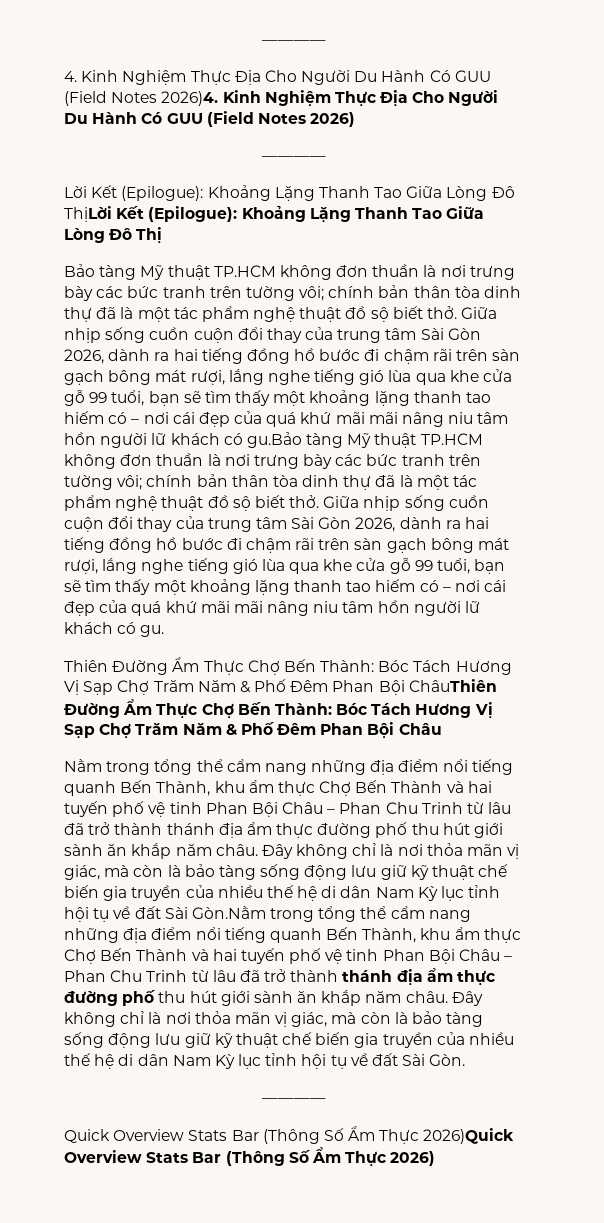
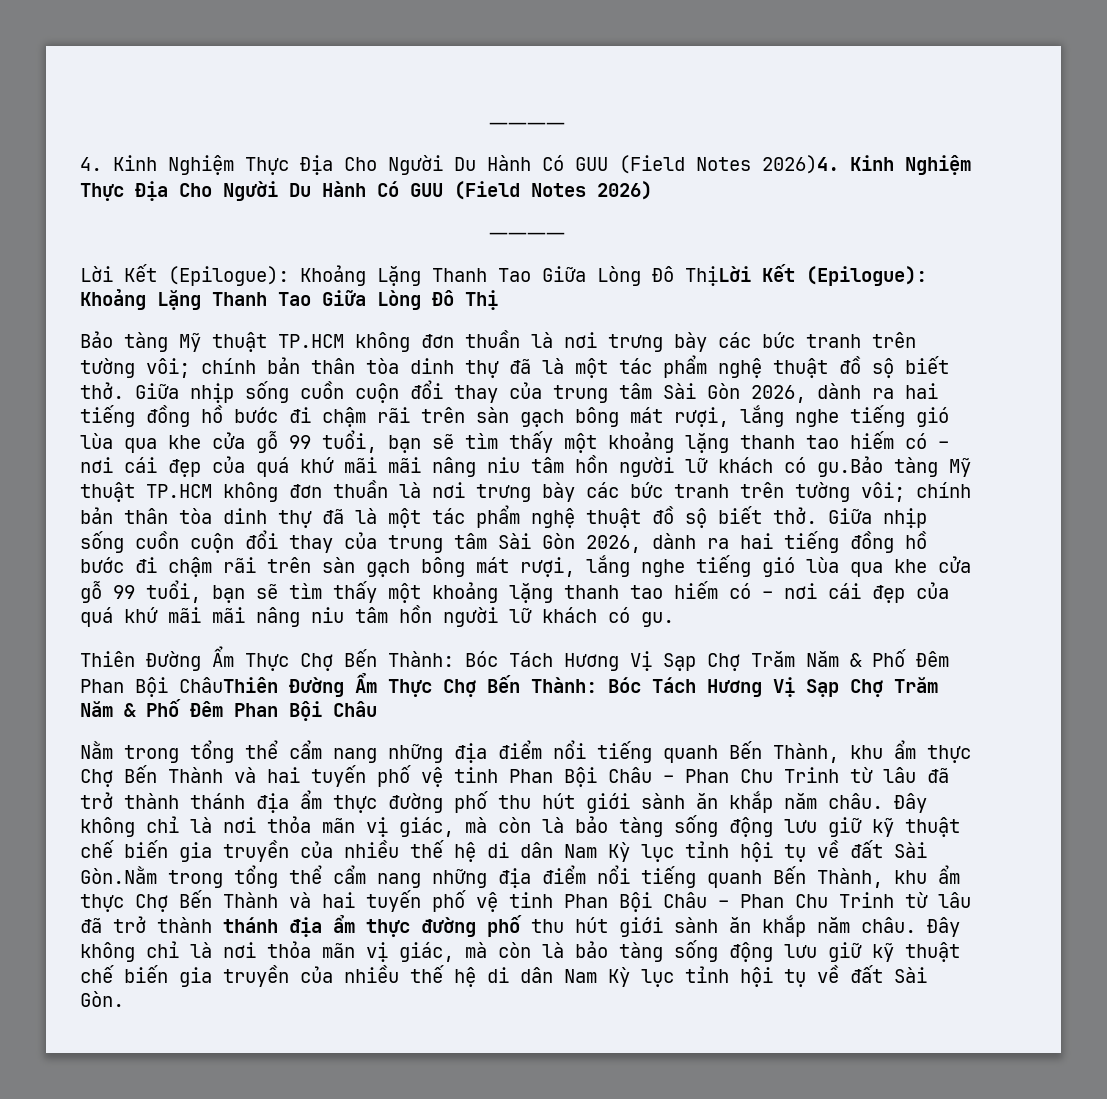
[262,1098,326,1103] [64,1126,515,1144] [64,1147,436,1167] // ―――― // Quick Overview Stats Bar (Thông Số Ẩm Thực 2026)Quick Overview Stats Bar (Thông Số Ẩm Thực 2026) -> (124, 999) none

